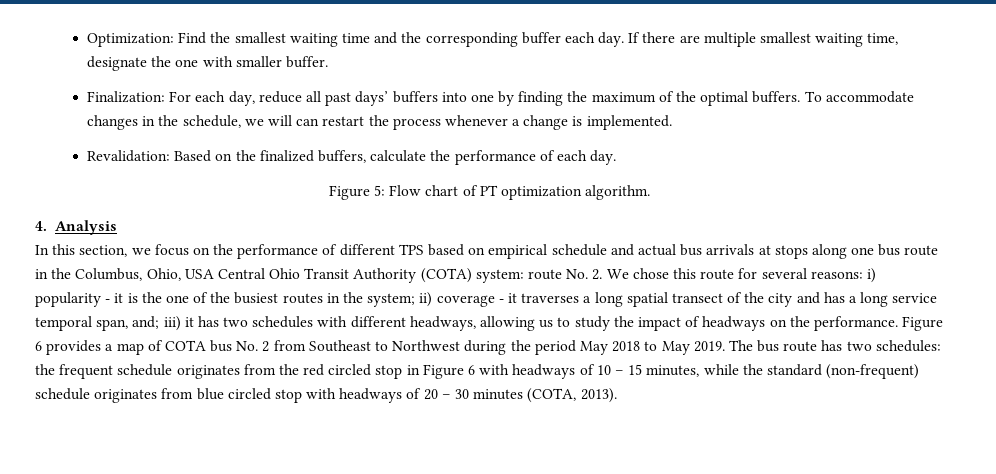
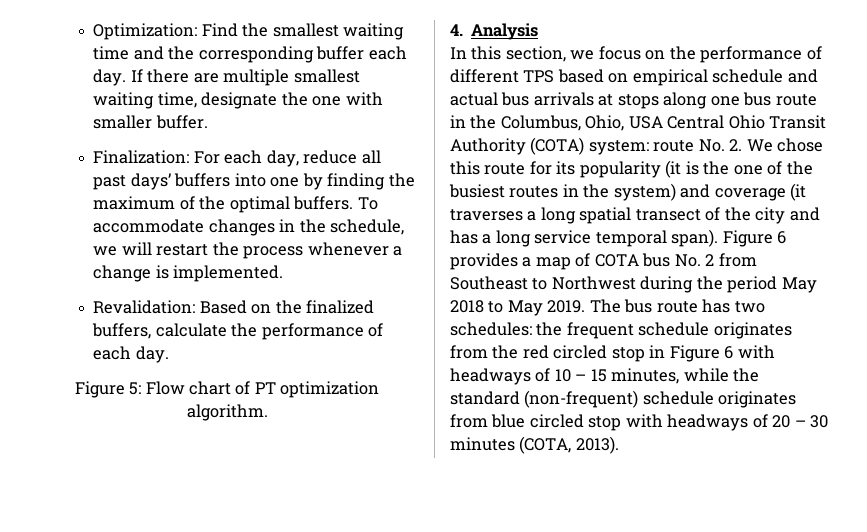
[296,118,320,126] can -> (152, 248) none
[761,268,876,283] [35,292,124,307] several reasons: i) popularity - it -> [556,160,682,178] its popularity (it
[367,292,517,307] system; ii) coverage - it -> [613,183,807,201] system) and coverage (it
[96,316,898,331] span, and; iii) it has two schedules with different headways, allowing us to study the impact of headways on the performance. -> [671,229,719,247] span).

